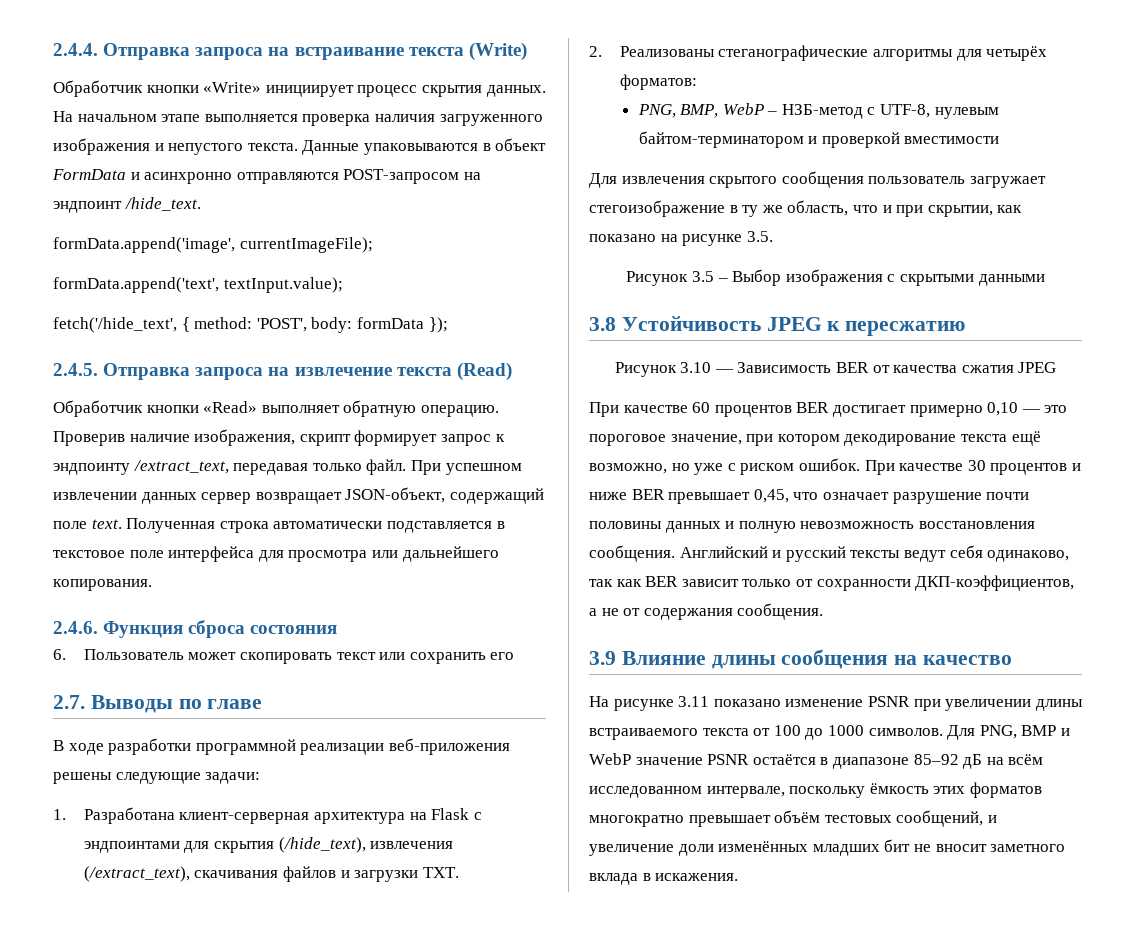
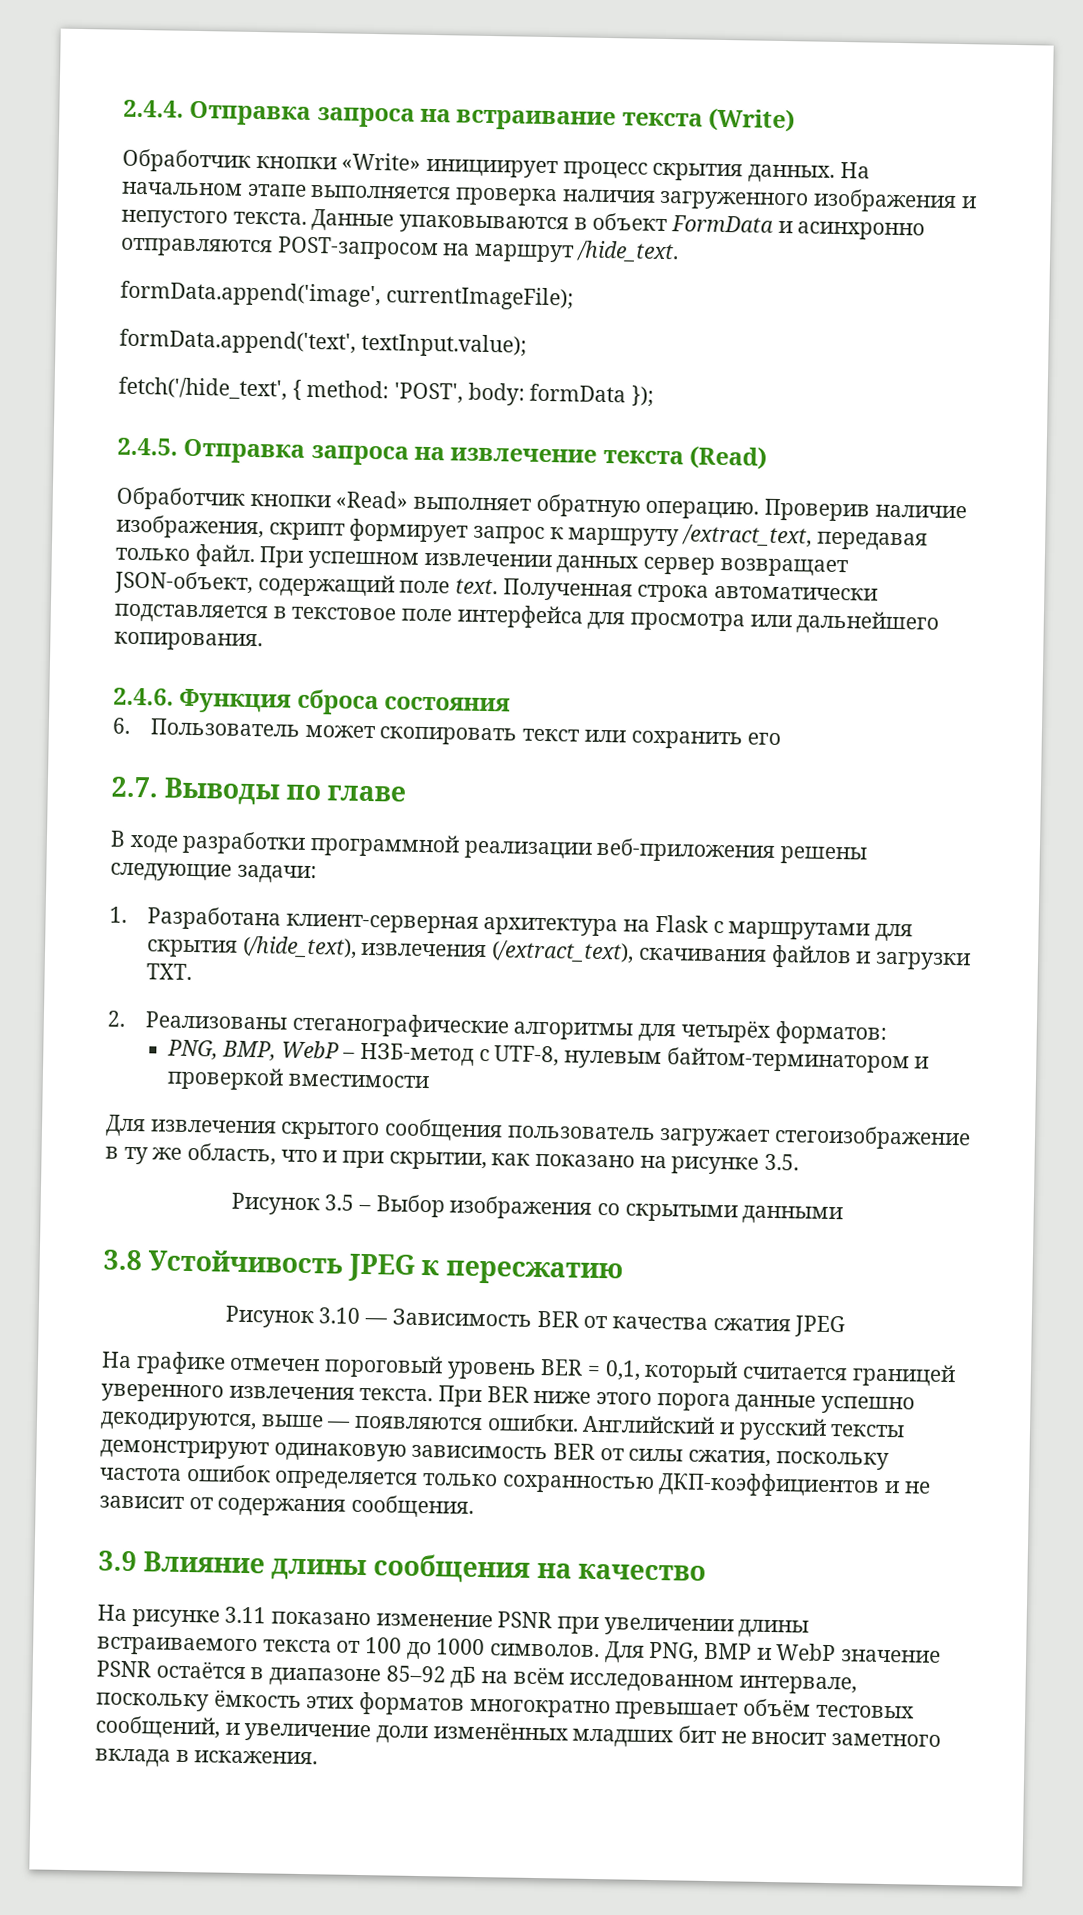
[53,201,122,213] эндпоинт -> [474,243,576,263] маршрут
[53,463,130,475] эндпоинту -> [568,527,680,547] маршруту
[83,841,180,853] эндпоинтами -> [728,921,871,941] маршрутами
[887,274,896,282] с -> [597,1202,621,1216] со
[589,402,1068,417] [589,431,1041,446] [589,458,1081,475] [589,489,1030,504] [589,521,1035,533] [589,545,1070,562] [589,575,1075,591] [589,608,619,616] При качестве 60 процентов BER достигает примерно 0,10 — это пороговое значение, при котором декодирование текста ещё возможно, но уже с риском ошибок. При качестве 30 процентов и ниже BER превышает 0,45, что означает разрушение почти половины данных и полную невозможность восстановления сообщения. Английский и русский тексты ведут себя одинаково, так как BER зависит только от сохранности ДКП-коэффициентов, а не -> [101,1351,956,1388] [101,1383,916,1415] [100,1411,906,1441] [100,1439,889,1471] [100,1463,931,1498] [99,1495,185,1509] На графике отмечен пороговый уровень BER = 0,1, который считается границей уверенного извлечения текста. При BER ниже этого порога данные успешно декодируются, выше — появляются ошибки. Английский и русский тексты демонстрируют одинаковую зависимость BER от силы сжатия, поскольку частота ошибок определяется только сохранностью ДКП-коэффициентов и не зависит

